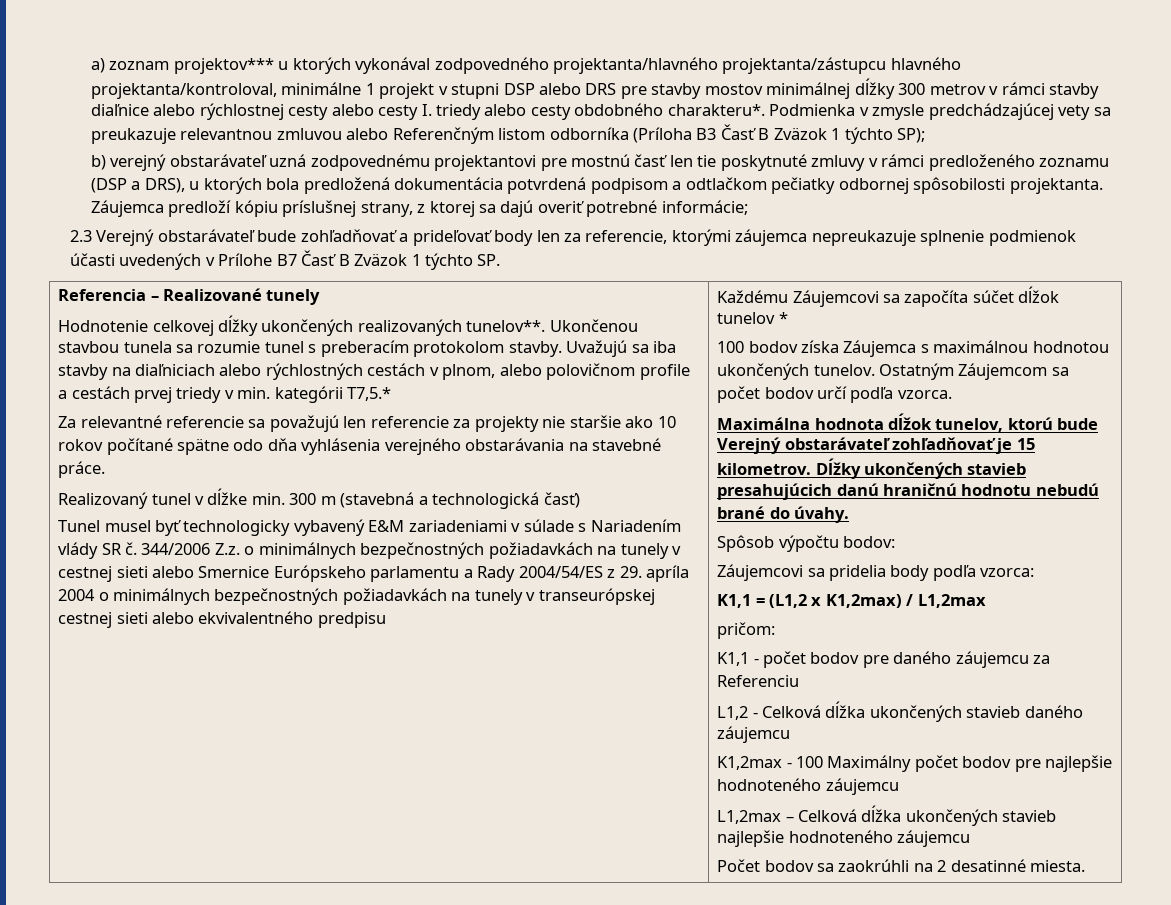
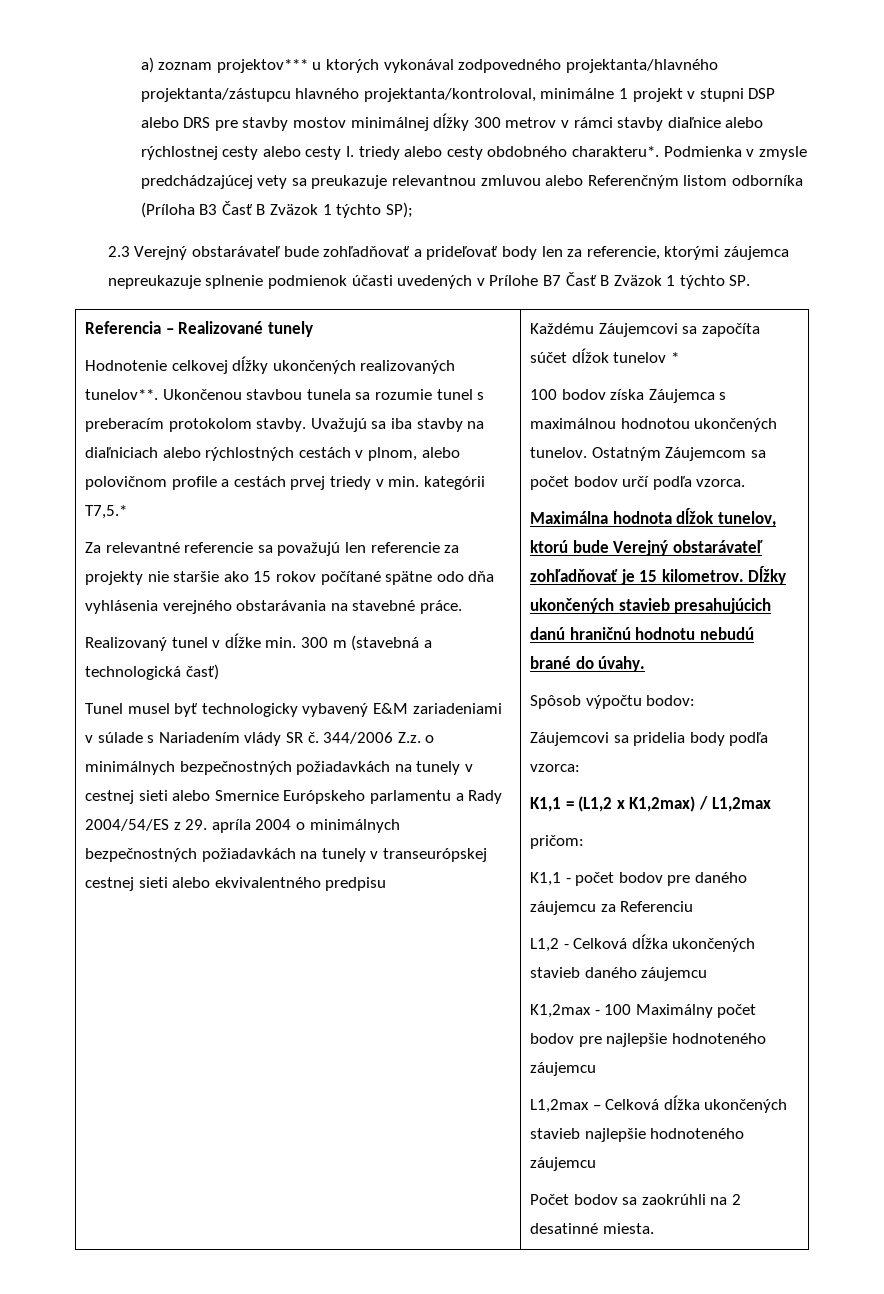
[90,154,1110,171] [90,177,1103,194] [90,200,748,217] // b) verejný obstarávateľ uzná zodpovednému projektantovi pre mostnú časť len tie poskytnuté zmluvy v rámci predloženého zoznamu (DSP a DRS), u ktorých bola predložená dokumentácia potvrdená podpisom a odtlačkom pečiatky odbornej spôsobilosti projektanta. Záujemca predloží kópiu príslušnej strany, z ktorej sa dajú overiť potrebné informácie; -> (413, 210) none
[657,416,676,428] 10 -> [253,571,272,582] 15

